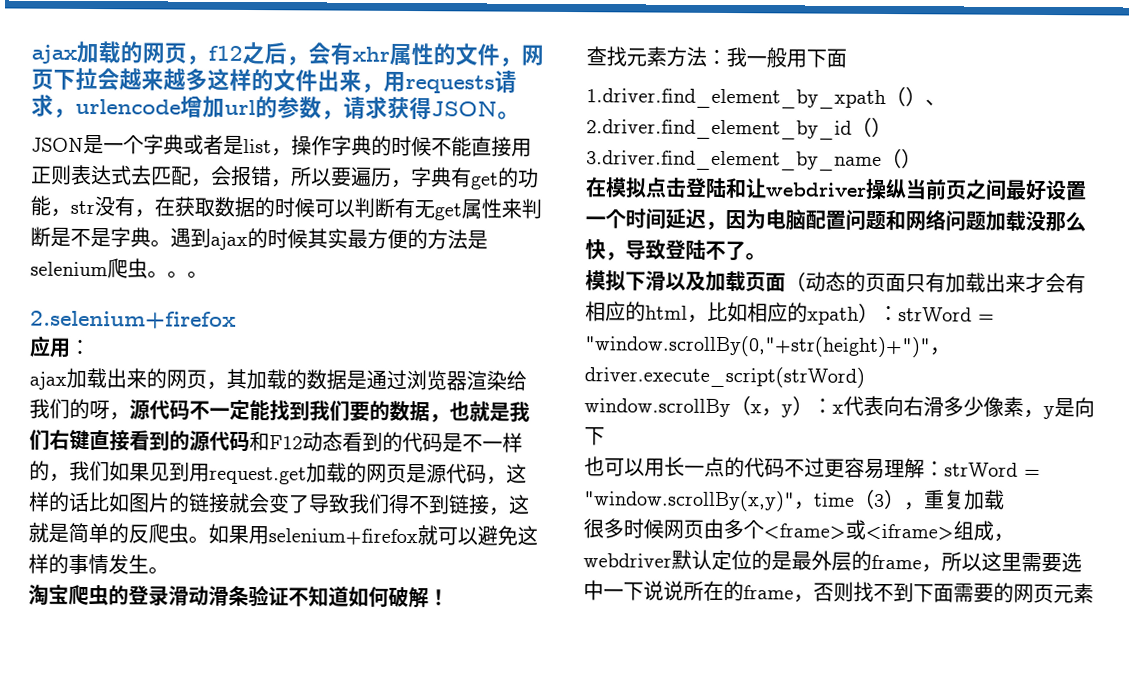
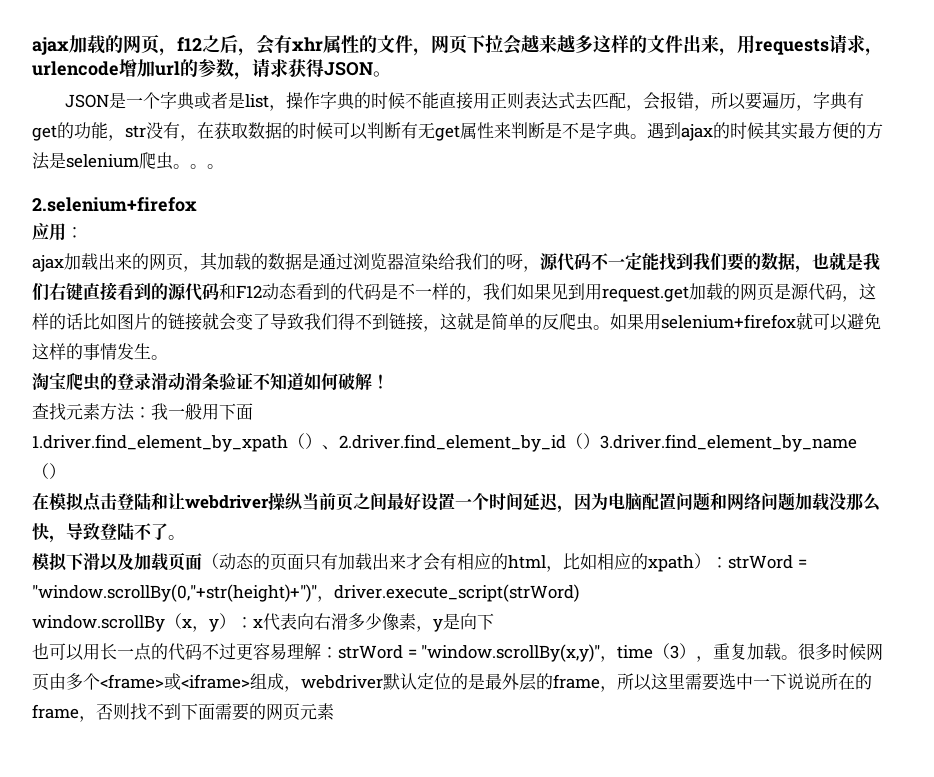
(1005, 499) // -> [781,655,799,660] 。

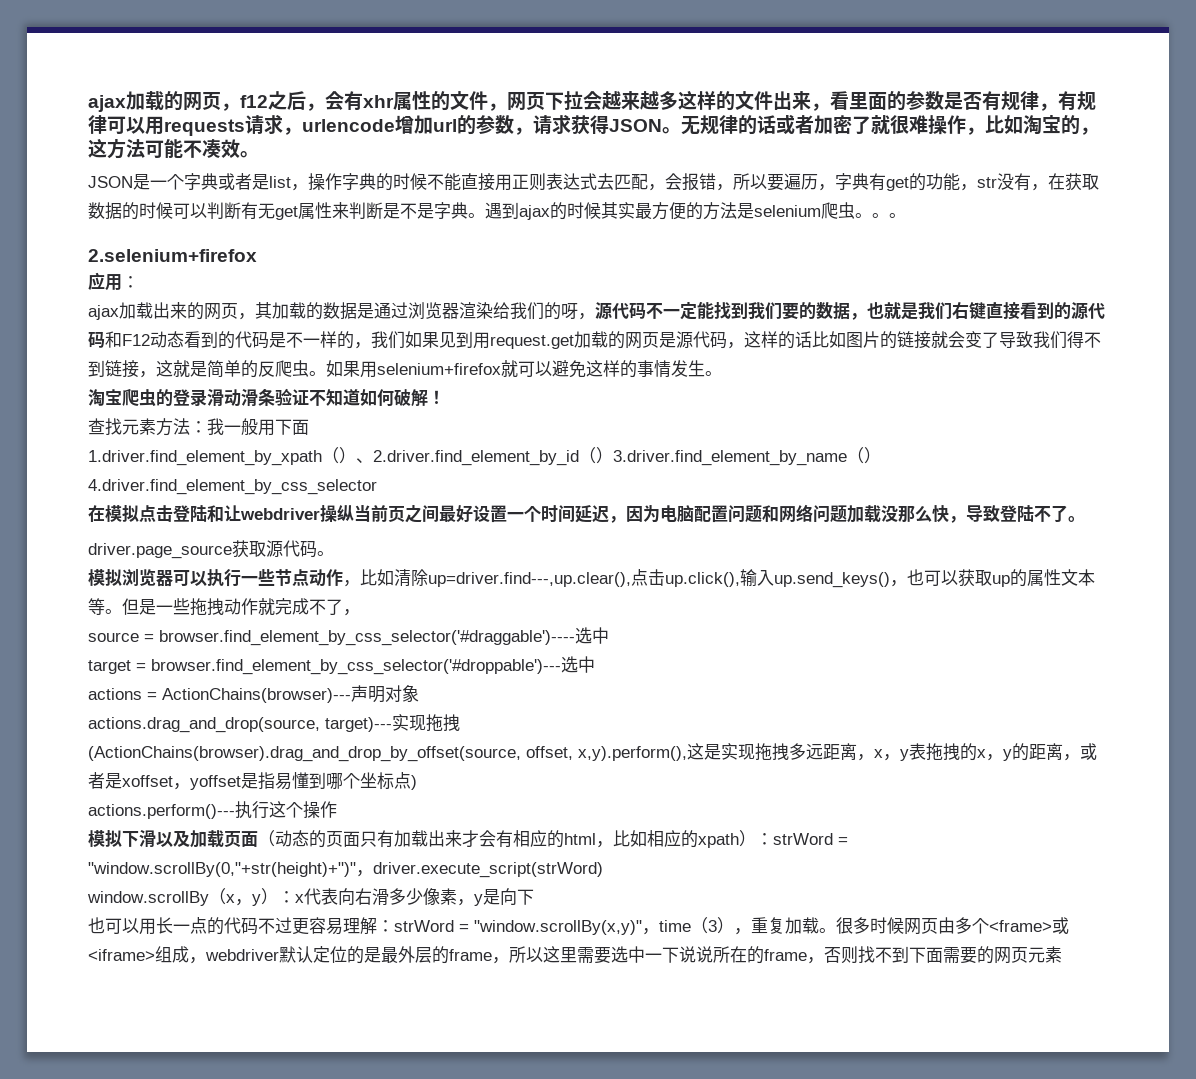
(737, 52) none -> [830,91,1096,111] [88,115,145,134] 看里面的参数是否有规律，有规律可以
(391, 74) none -> [681,114,1099,135] [88,138,259,159] 无规律的话或者加密了就很难操作，比如淘宝的，这方法可能不凑效。
(66, 471) none -> [88,479,377,495] 4.driver.find_element_by_css_selector
(185, 537) none -> [88,540,334,559] [88,569,1095,588] [88,598,360,616] [88,627,609,646] [88,656,595,675] [88,685,419,703] [88,714,460,733] [88,743,1097,762] [88,772,417,790] [88,801,337,819] // driver.page_source获取源代码。 // 模拟浏览器可以执行一些节点动作，比如清除up=driver.find---,up.clear(),点击up.click(),输入up.send_keys()，也可以获取up的属性文本等。但是一些拖拽动作就完成不了， // source = browser.find_element_by_css_selector('#draggable')----选中 // target = browser.find_element_by_css_selector('#droppable')---选中 // actions = ActionChains(browser)---声明对象 // actions.drag_and_drop(source, target)---实现拖拽 // (ActionChains(browser).drag_and_drop_by_offset(source, offset, x,y).perform(),这是实现拖拽多远距离，x，y表拖拽的x，y的距离，或者是xoffset，yoffset是指易懂到哪个坐标点) // actions.perform()---执行这个操作

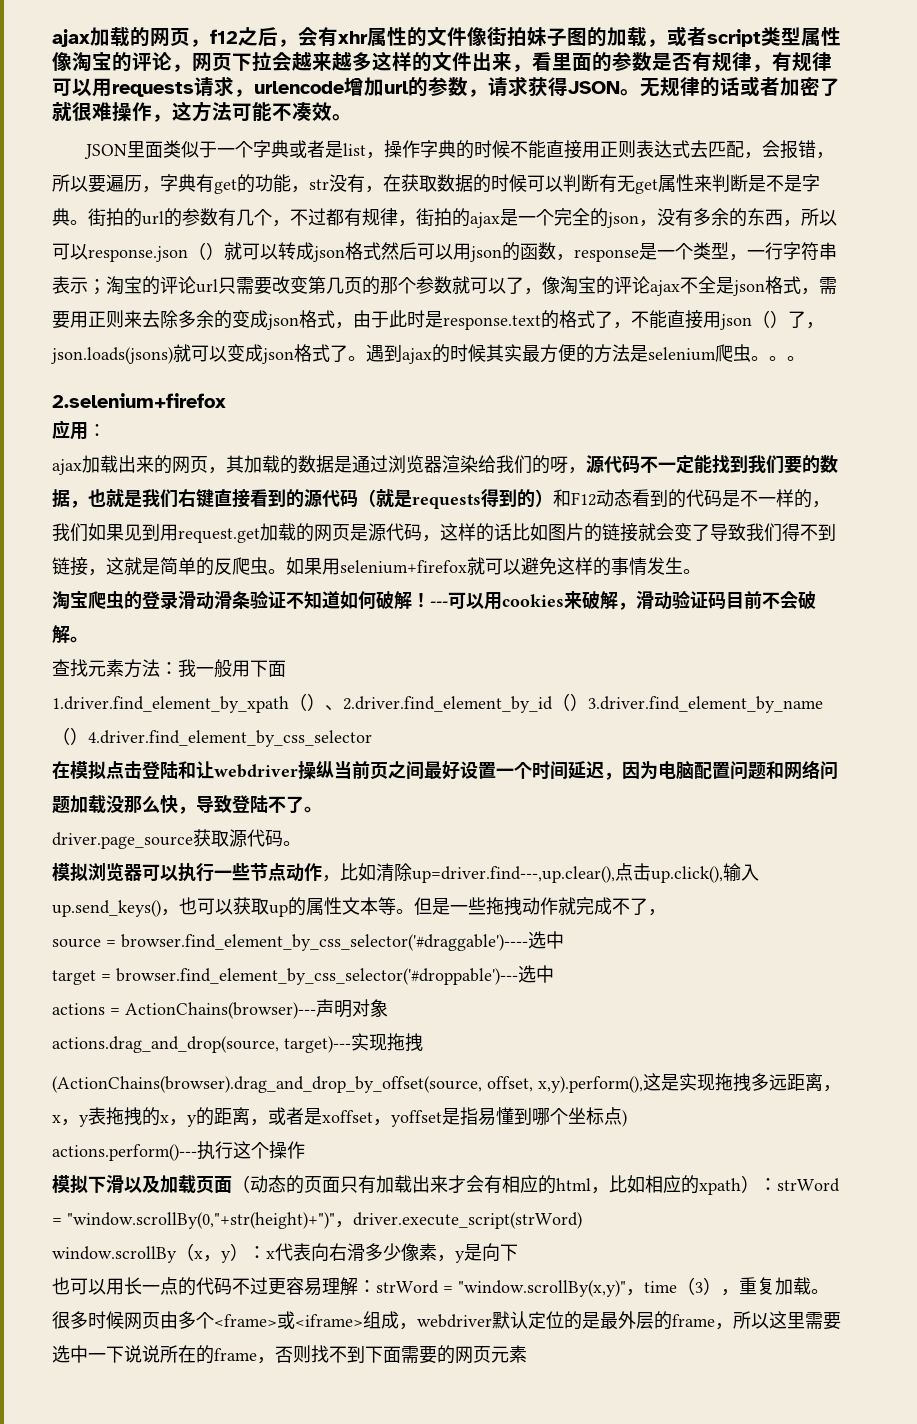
(488, 100) none -> [467,26,841,47] [52,52,172,72] 像街拍妹子图的加载，或者script类型属性像淘宝的评论
[985,115,1099,135] 比如淘宝的， -> (172, 118) none
[133,174,150,190] 是 -> [127,140,218,158] 里面类似于
(485, 215) none -> [88,208,837,228] [52,242,837,262] [52,276,837,296] [52,310,824,330] [51,344,366,364] 街拍的url的参数有几个，不过都有规律，街拍的ajax是一个完全的json，没有多余的东西，所以可以response.json（）就可以转成json格式然后可以用json的函数，response是一个类型，一行字符串表示；淘宝的评论url只需要改变第几页的那个参数就可以了，像淘宝的评论ajax不全是json格式，需要用正则来去除多余的变成json格式，由于此时是response.text的格式了，不能直接用json（）了，json.loads(jsons)就可以变成json格式了。
(105, 339) none -> [358,489,553,509] （就是requests得到的）
(445, 397) none -> [430,590,816,610] [52,625,88,643] ---可以用cookies来破解，滑动验证码目前不会破解。

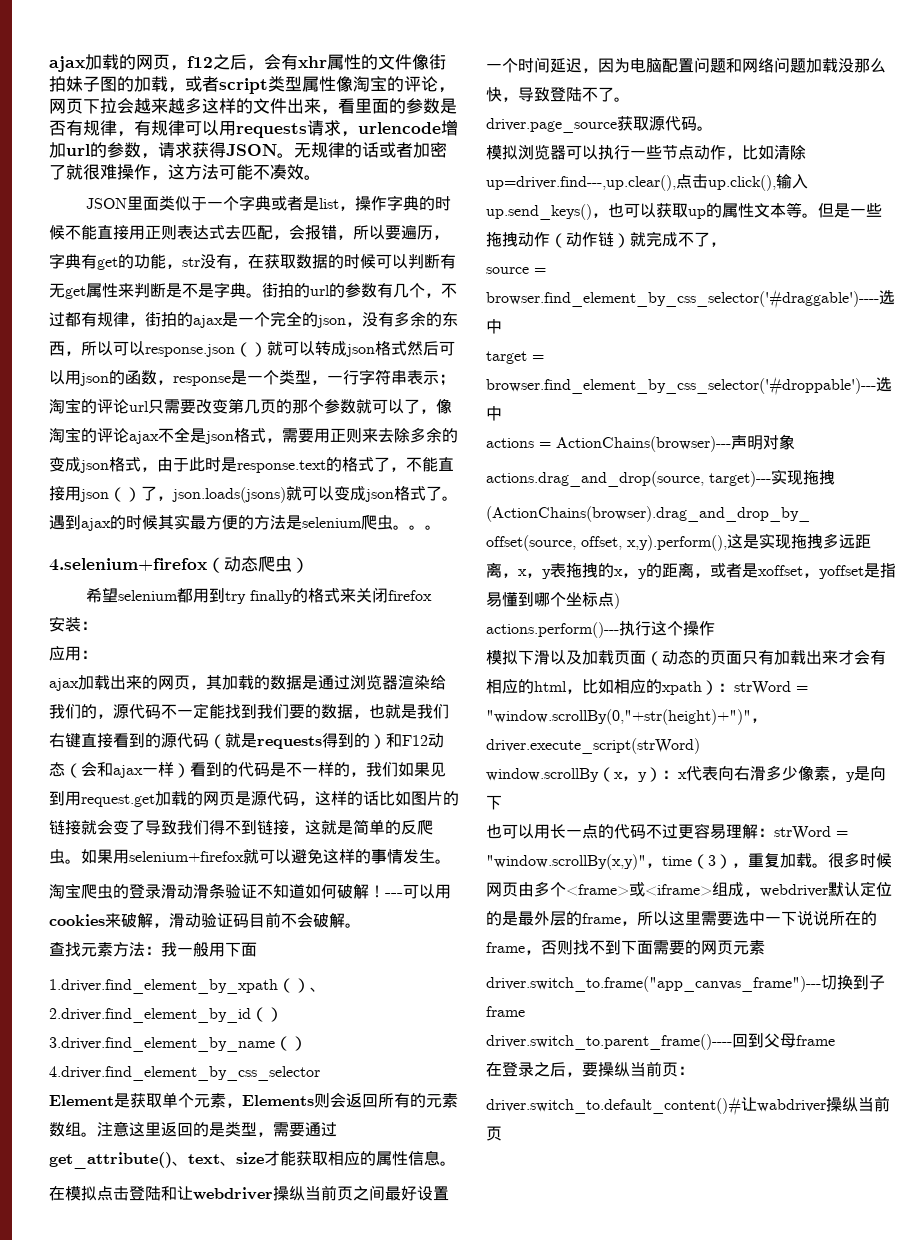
[52,393,226,408] 2.selenium+firefox -> [49,556,309,573] [85,587,432,604] [49,616,97,632] 4.selenium+firefox（动态爬虫） // 希望selenium都用到try finally的格式来关闭firefox // 安装：
[550,456,568,473] 呀 -> (97, 711) none
(632, 498) none -> [65,761,190,778] （会和ajax一样）
(372, 738) none -> [49,1092,458,1108] [49,1121,337,1137] [49,1150,456,1169] // Element是获取单个元素，Elements则会返回所有的元素数组。注意这里返回的是类型，需要通过get_attribute()、text、size才能获取相应的属性信息。
(558, 906) none -> [550,232,630,248] （动作链）
(527, 1354) none -> [486,975,885,992] [486,1006,525,1017] [486,1033,835,1050] [486,1061,694,1077] [486,1096,890,1116] [486,1126,502,1141] // driver.switch_to.frame("app_canvas_frame")---切换到子frame // driver.switch_to.parent_frame()----回到父母frame // 在登录之后，要操纵当前页： // driver.switch_to.default_content()#让wabdriver操纵当前页

